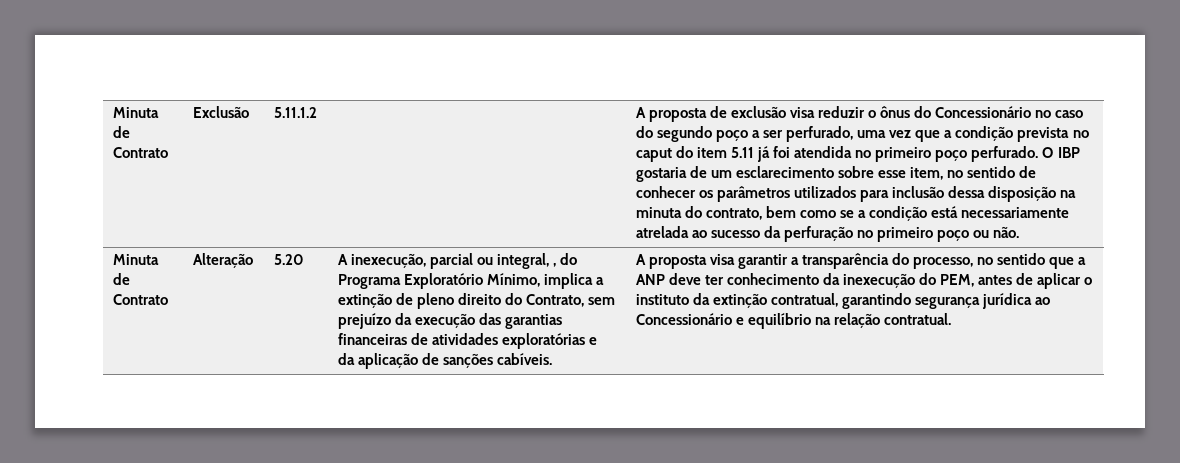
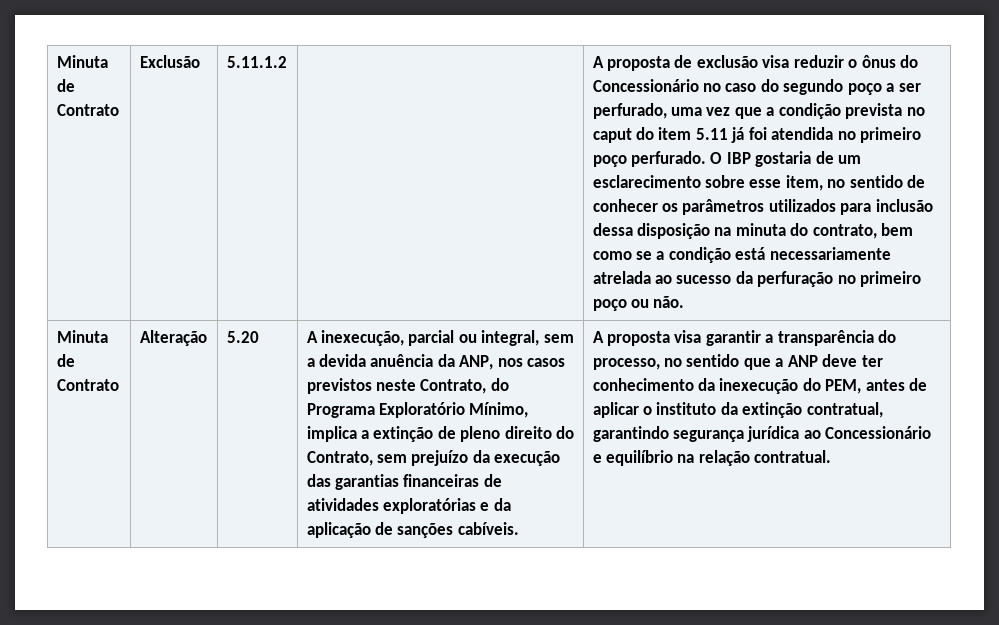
[553,263,557,267] , -> [543,334,574,343] [306,354,566,370] [306,378,487,394] sem a devida anuência da ANP, nos casos previstos neste Contrato,

